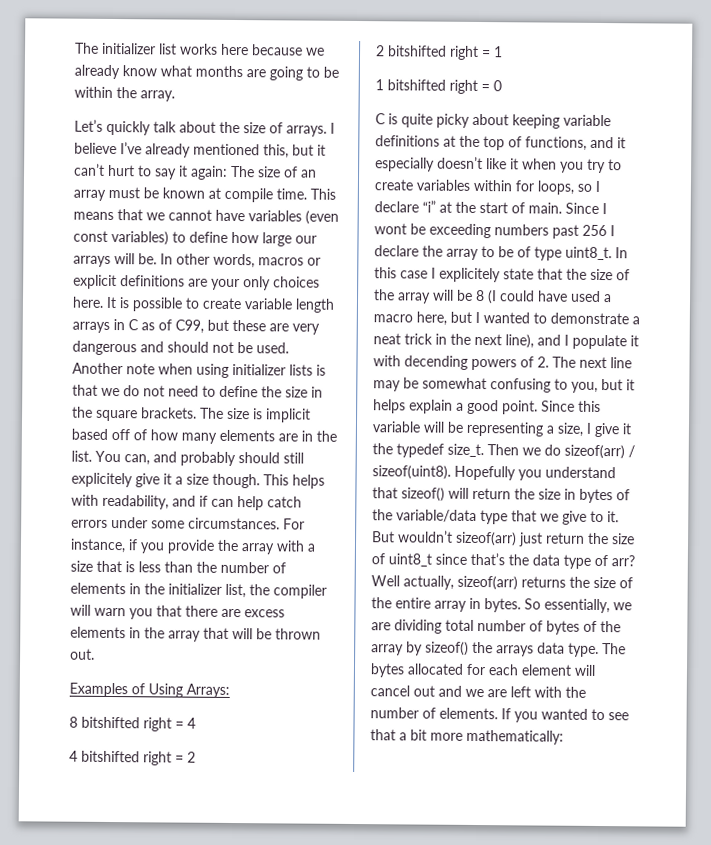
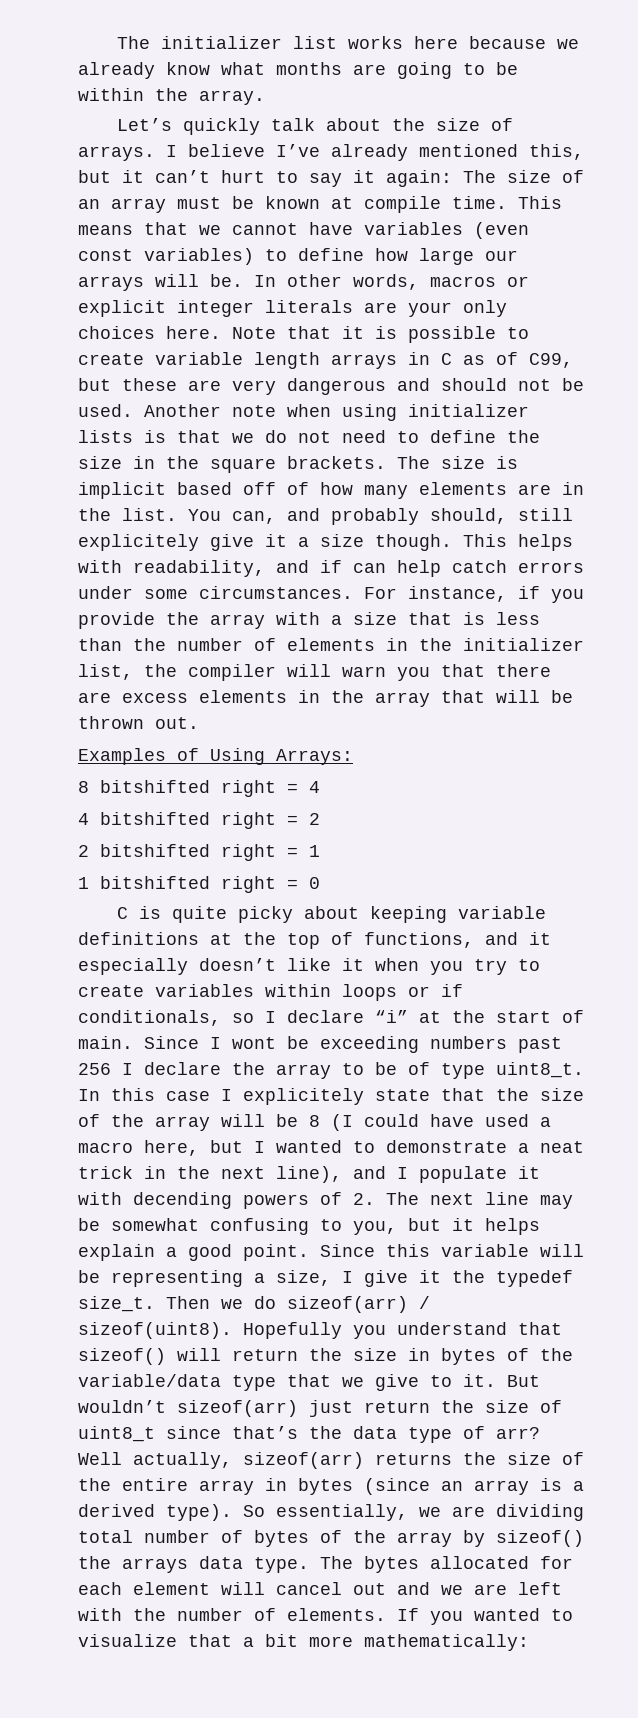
[120,275,185,287] definitions -> [177,300,353,317] integer literals
[106,296,117,309] It -> [232,326,364,339] Note that it
[238,452,280,464] should -> [430,508,507,524] should,
[515,180,574,195] for loops, -> [342,984,463,1001] [78,1010,221,1026] loops or if conditionals,
[484,598,521,613] bytes. -> [298,1478,584,1495] [78,1504,232,1521] bytes (since an array is a derived type).
[608,712,629,721] see -> [78,1634,177,1647] visualize

